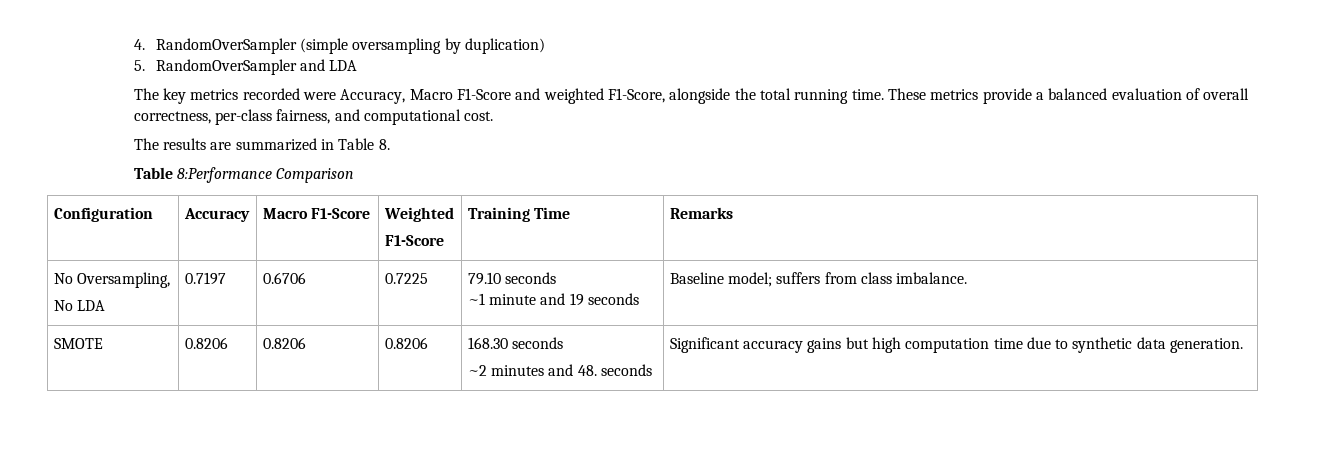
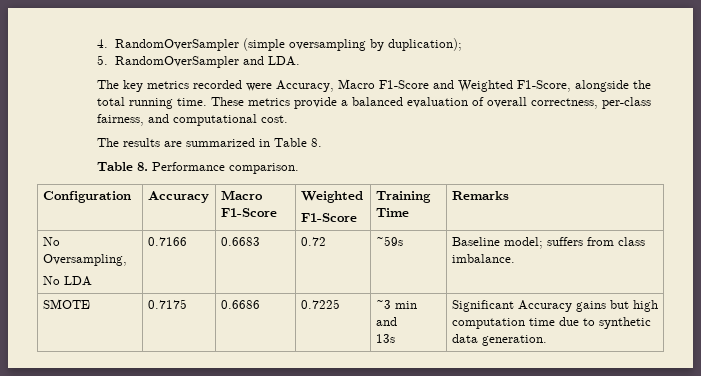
[464,38,545,54] duplication) -> [387,38,462,51] duplication);
[329,60,358,71] LDA -> [267,56,300,66] LDA.
[543,88,604,104] weighted -> [458,80,514,92] Weighted
[177,167,355,183] 8:Performance Comparison -> [137,162,300,174] 8. Performance comparison.
[184,272,226,285] [262,272,306,284] [384,273,428,284] [467,272,556,285] [467,293,639,306] 0.7197 | 0.6706 | 0.7225 | 79.10 seconds // ~1 minute and 19 seconds -> [147,237,187,246] [220,237,260,246] [300,237,326,246] [375,236,403,246] 0.7166 | 0.6683 | 0.72 | ~59s
[184,337,228,349] [262,337,306,349] [384,337,428,349] [467,337,563,349] [467,364,652,376] 0.8206 | 0.8206 | 0.8206 | 168.30 seconds // ~2 minutes and 48. seconds -> [147,299,187,309] [220,300,260,309] [300,299,340,309] [375,300,417,309] [375,317,397,326] [375,334,395,343] 0.7175 | 0.6686 | 0.7225 | ~3 min and // 13s
[742,340,803,353] accuracy -> [517,300,572,312] Accuracy

